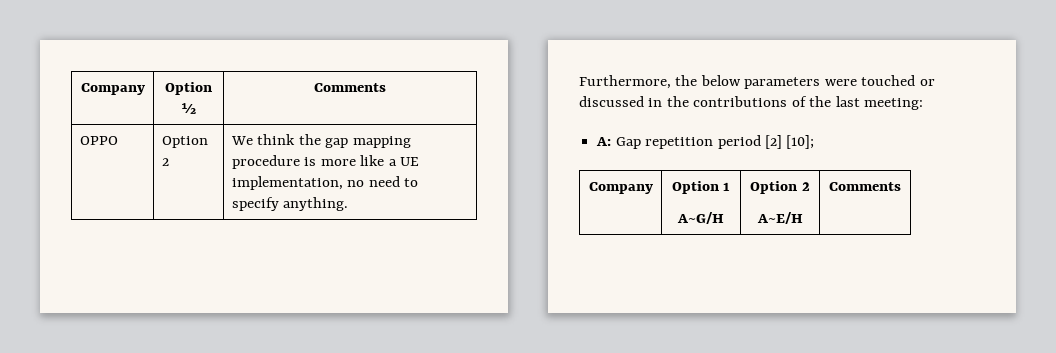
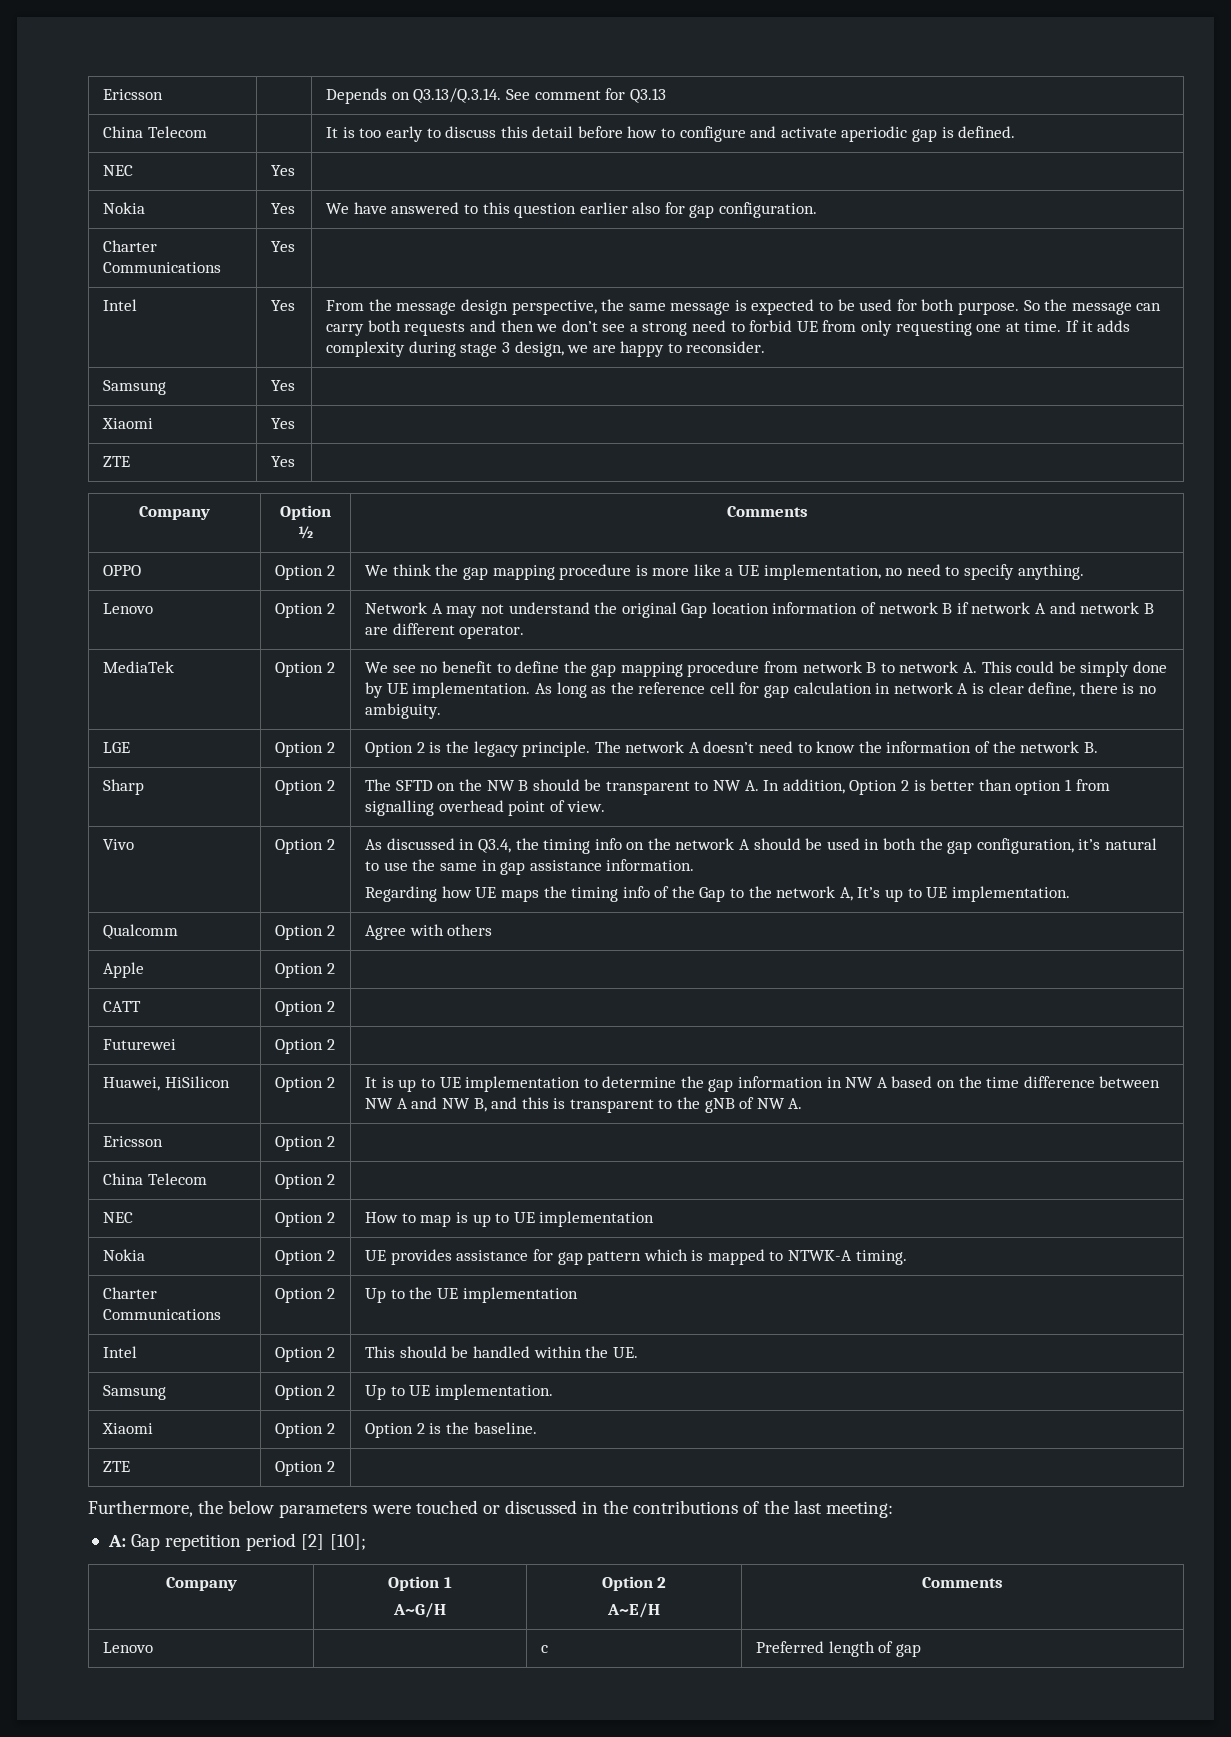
(80, 89) none -> [103,89,164,100] [326,88,666,104] [103,126,207,138] [326,126,1016,142] [103,165,134,176] [271,165,296,176] [103,202,146,214] [271,203,296,214] [326,202,818,218] [103,240,158,252] [103,262,222,273] [271,241,296,252] [103,299,138,311] [271,300,296,311] [326,299,1162,315] [326,320,1131,336] [326,341,766,357] [103,380,167,395] [271,380,296,391] [102,418,154,429] [271,418,296,429] [103,456,131,467] [271,456,296,467] Ericsson | | Depends on Q3.13/Q.3.14. See comment for Q3.13 // China Telecom | | It is too early to discuss this detail before how to configure and activate aperiodic gap is defined. // NEC | Yes | // Nokia | Yes | We have answered to this question earlier also for gap configuration. // Charter Communications | Yes | // Intel | Yes | From the message design perspective, the same message is expected to be used for both purpose. So the message can carry both requests and then we don’t see a strong need to forbid UE from only requesting one at time. If it adds complexity during stage 3 design, we are happy to reconsider. // Samsung | Yes | // Xiaomi | Yes | // ZTE | Yes | //
(349, 204) none -> [103,603,154,614] [275,603,335,618] [365,602,1154,618] [365,623,525,639] [103,661,175,673] [275,662,335,677] [365,661,1167,677] [365,682,1156,698] [365,703,442,719] [103,742,131,753] [275,742,335,757] [365,741,1098,757] [103,779,145,795] [275,780,335,795] [365,779,1110,795] [365,800,605,816] [103,839,135,850] [275,839,335,854] [365,838,1157,854] [365,859,695,875] [365,886,1070,902] [103,924,179,939] [275,925,335,940] [365,924,493,940] [103,962,145,978] [275,963,335,978] [103,1001,142,1012] [275,1001,335,1016] [103,1039,177,1050] [275,1039,335,1054] [103,1076,230,1091] [275,1077,335,1092] [365,1076,1161,1092] [365,1097,803,1113] [103,1136,164,1147] [275,1136,335,1151] [103,1173,207,1185] [275,1174,335,1189] [103,1212,134,1223] [275,1212,335,1227] [365,1211,655,1227] [103,1249,146,1261] [275,1250,335,1265] [365,1249,907,1265] [103,1287,158,1299] [103,1309,222,1320] [275,1288,335,1303] [365,1287,578,1303] [103,1346,138,1358] [275,1347,335,1362] [365,1346,638,1358] [103,1385,167,1400] [275,1385,335,1400] [365,1384,553,1400] [102,1423,154,1434] [275,1423,335,1438] [365,1422,537,1438] [103,1461,131,1472] [275,1461,335,1476] // Lenovo | Option 2 | Network A may not understand the original Gap location information of network B if network A and network B are different operator. // MediaTek | Option 2 | We see no benefit to define the gap mapping procedure from network B to network A. This could be simply done by UE implementation. As long as the reference cell for gap calculation in network A is clear define, there is no ambiguity. // LGE | Option 2 | Option 2 is the legacy principle. The network A doesn’t need to know the information of the network B. // Sharp | Option 2 | The SFTD on the NW B should be transparent to NW A. In addition, Option 2 is better than option 1 from signalling overhead point of view. // Vivo | Option 2 | As discussed in Q3.4, the timing info on the network A should be used in both the gap configuration, it’s natural to use the same in gap assistance information. // Regarding how UE maps the timing info of the Gap to the network A, It’s up to UE implementation. // Qualcomm | Option 2 | Agree with others // Apple | Option 2 | // CATT | Option 2 | // Futurewei | Option 2 | // Huawei, HiSilicon | Option 2 | It is up to UE implementation to determine the gap information in NW A based on the time difference between NW A and NW B, and this is transparent to the gNB of NW A. // Ericsson | Option 2 | // China Telecom | Option 2 | // NEC | Option 2 | How to map is up to UE implementation // Nokia | Option 2 | UE provides assistance for gap pattern which is mapped to NTWK-A timing. // Charter Communications | Option 2 | Up to the UE implementation // Intel | Option 2 | This should be handled within the UE. // Samsung | Option 2 | Up to UE implementation. // Xiaomi | Option 2 | Option 2 is the baseline. // ZTE | Option 2 |
(901, 186) none -> [103,1642,154,1653] [541,1645,549,1653] [756,1641,921,1657] // Lenovo | | c | Preferred length of gap

